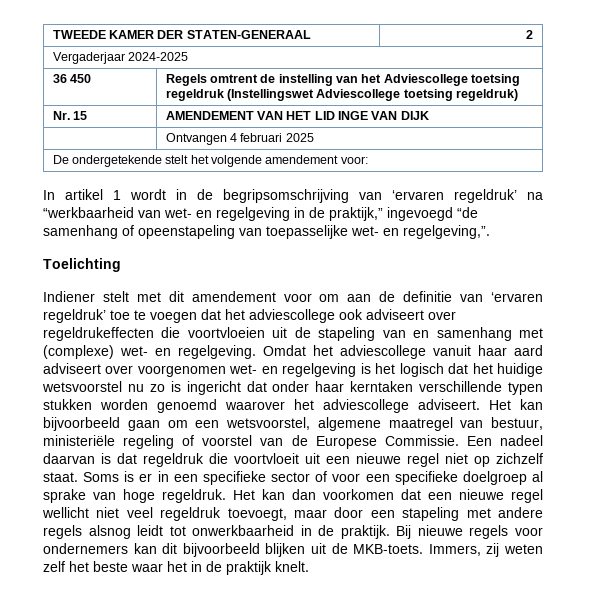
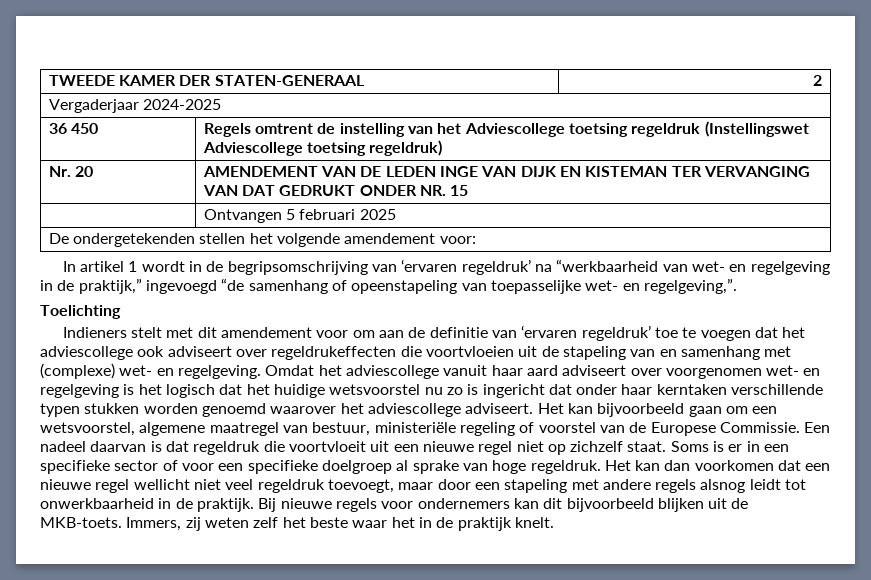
[72,111,87,120] 15 -> [74,166,93,177] 20
[286,111,335,120] HET LID -> [360,166,436,177] DE LEDEN
(429, 115) none -> [559,166,810,177] [202,185,469,196] EN KISTEMAN TER VERVANGING VAN DAT GEDRUKT ONDER NR. 15
[229,133,237,142] 4 -> [285,209,295,220] 5
[71,155,189,167] ondergetekende stelt -> [72,233,246,247] ondergetekenden stellen
[43,291,95,302] Indiener -> [62,327,127,338] Indieners

